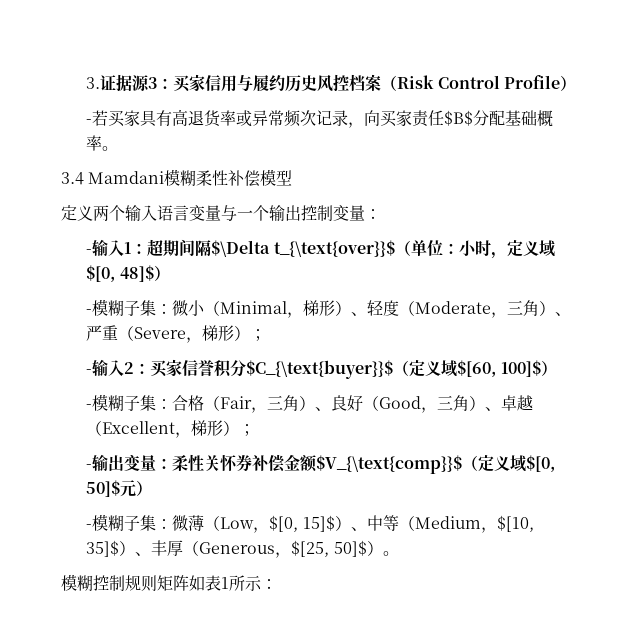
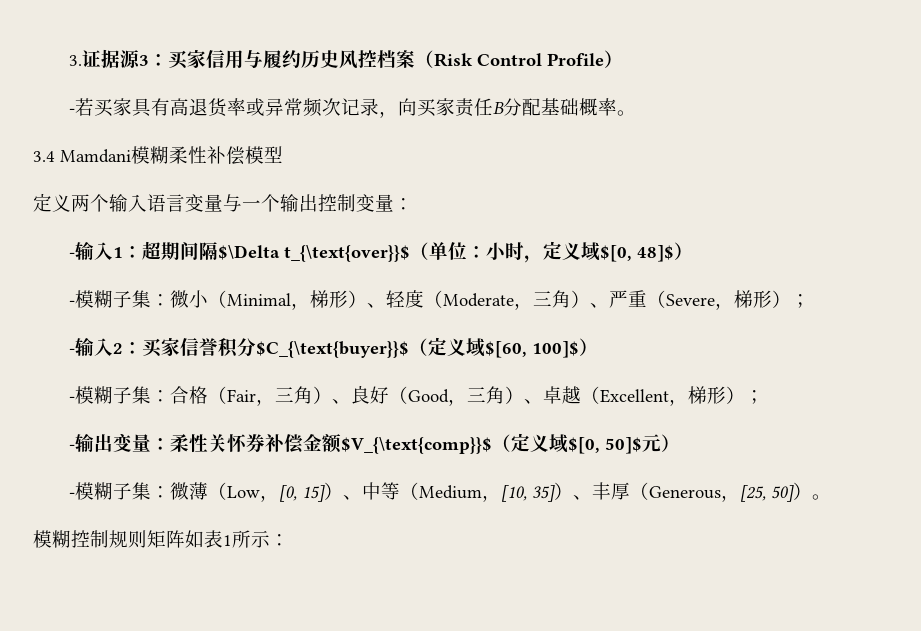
[444,110,474,126] $B$ -> [493,102,505,114] B
[269,515,335,532] $[0, 15]$ -> [279,485,326,502] [0, 15]
[496,515,534,532] [86,540,120,557] $[10, 35]$ -> [501,485,556,502] [10, 35]
[291,540,367,557] $[25, 50]$ -> [740,485,795,502] [25, 50]

